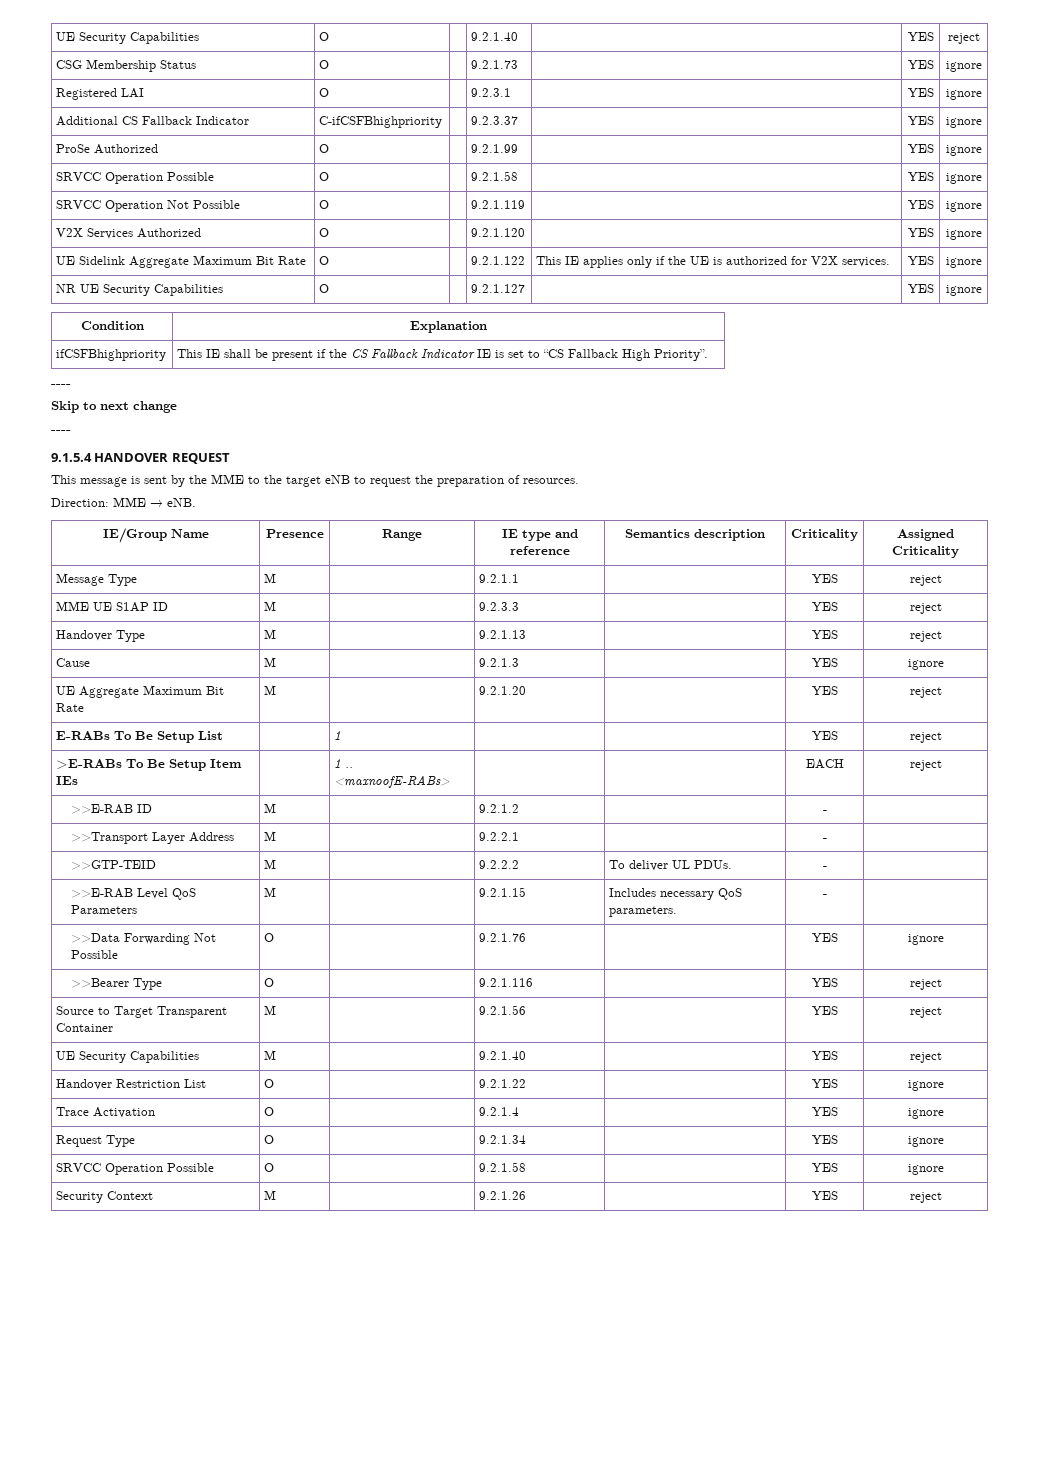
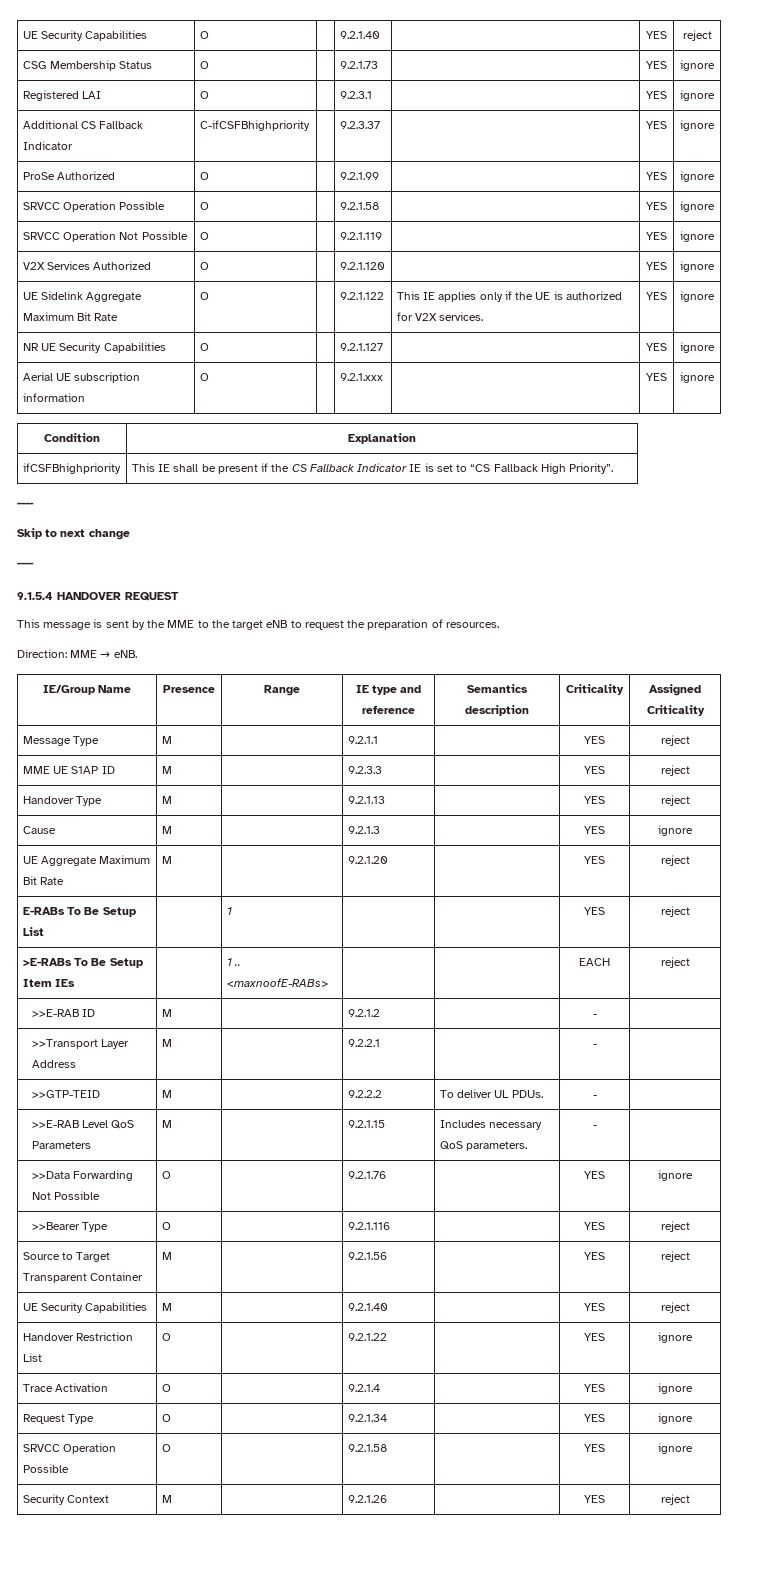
(982, 290) none -> [22,372,141,383] [22,393,85,402] [199,373,209,381] [339,373,383,381] [646,373,667,381] [680,372,715,383] // Aerial UE subscription information | O | | 9.2.1.xxx | | YES | ignore

